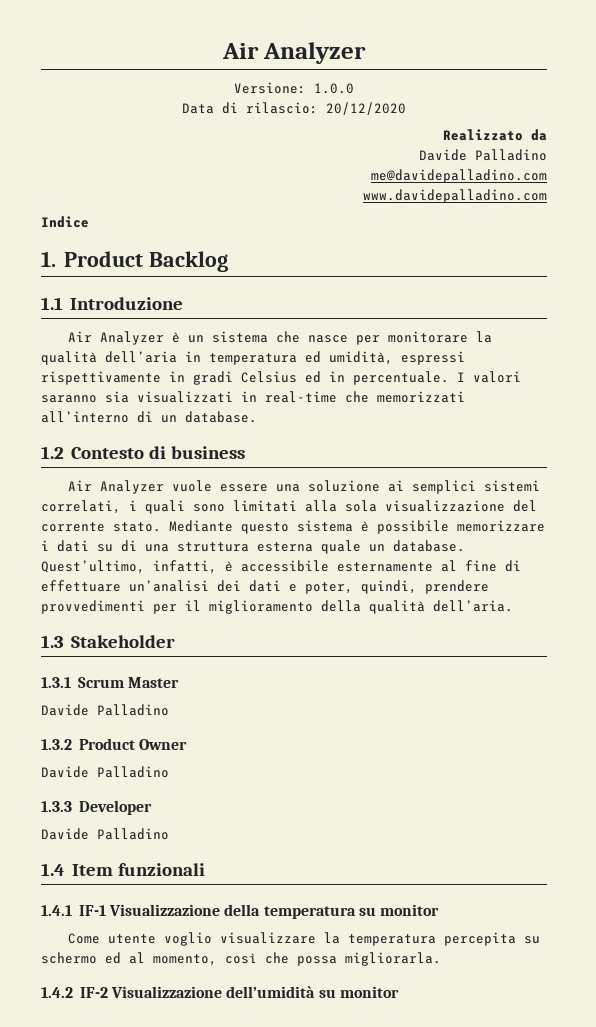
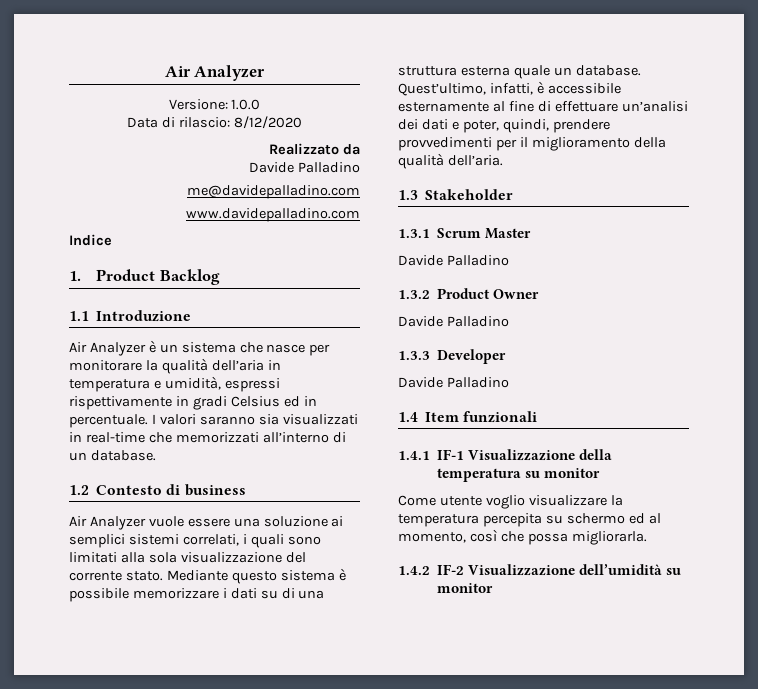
[326,102,406,115] 20/12/2020 -> [233,116,302,129] 8/12/2020
[305,351,321,363] ed -> [153,380,161,389] e

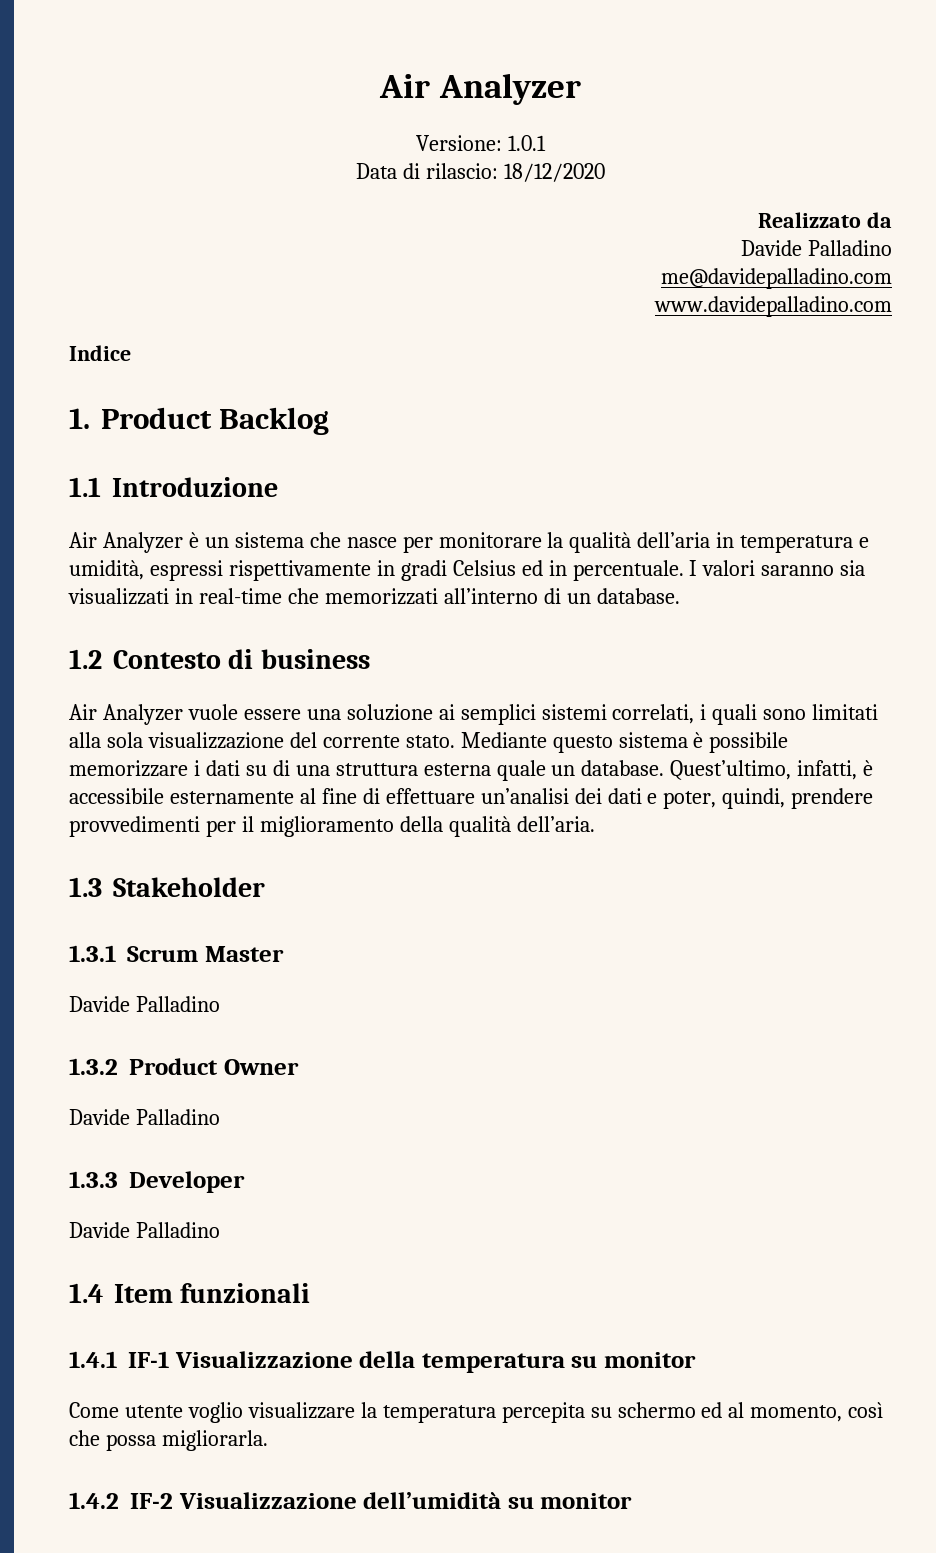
[231,99,261,110] 1.0.0 -> [507,135,546,151] 1.0.1
[233,116,302,129] 8/12/2020 -> [503,163,605,182] 18/12/2020

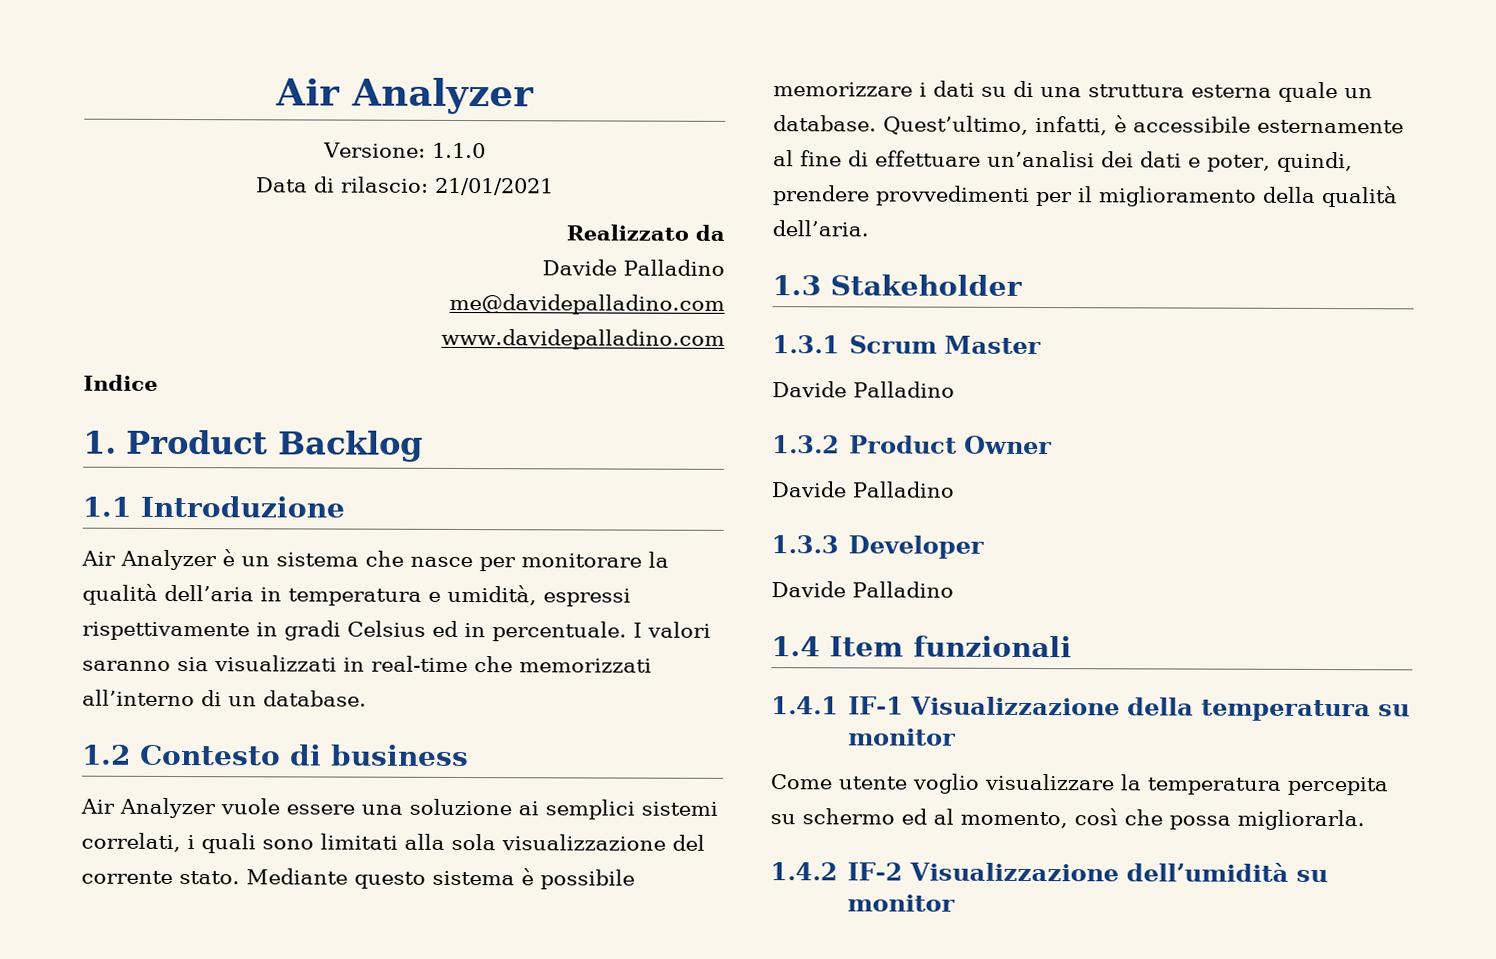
[507,135,546,151] 1.0.1 -> [431,142,486,159] 1.1.0
[503,163,605,182] 18/12/2020 -> [434,177,554,196] 21/01/2021

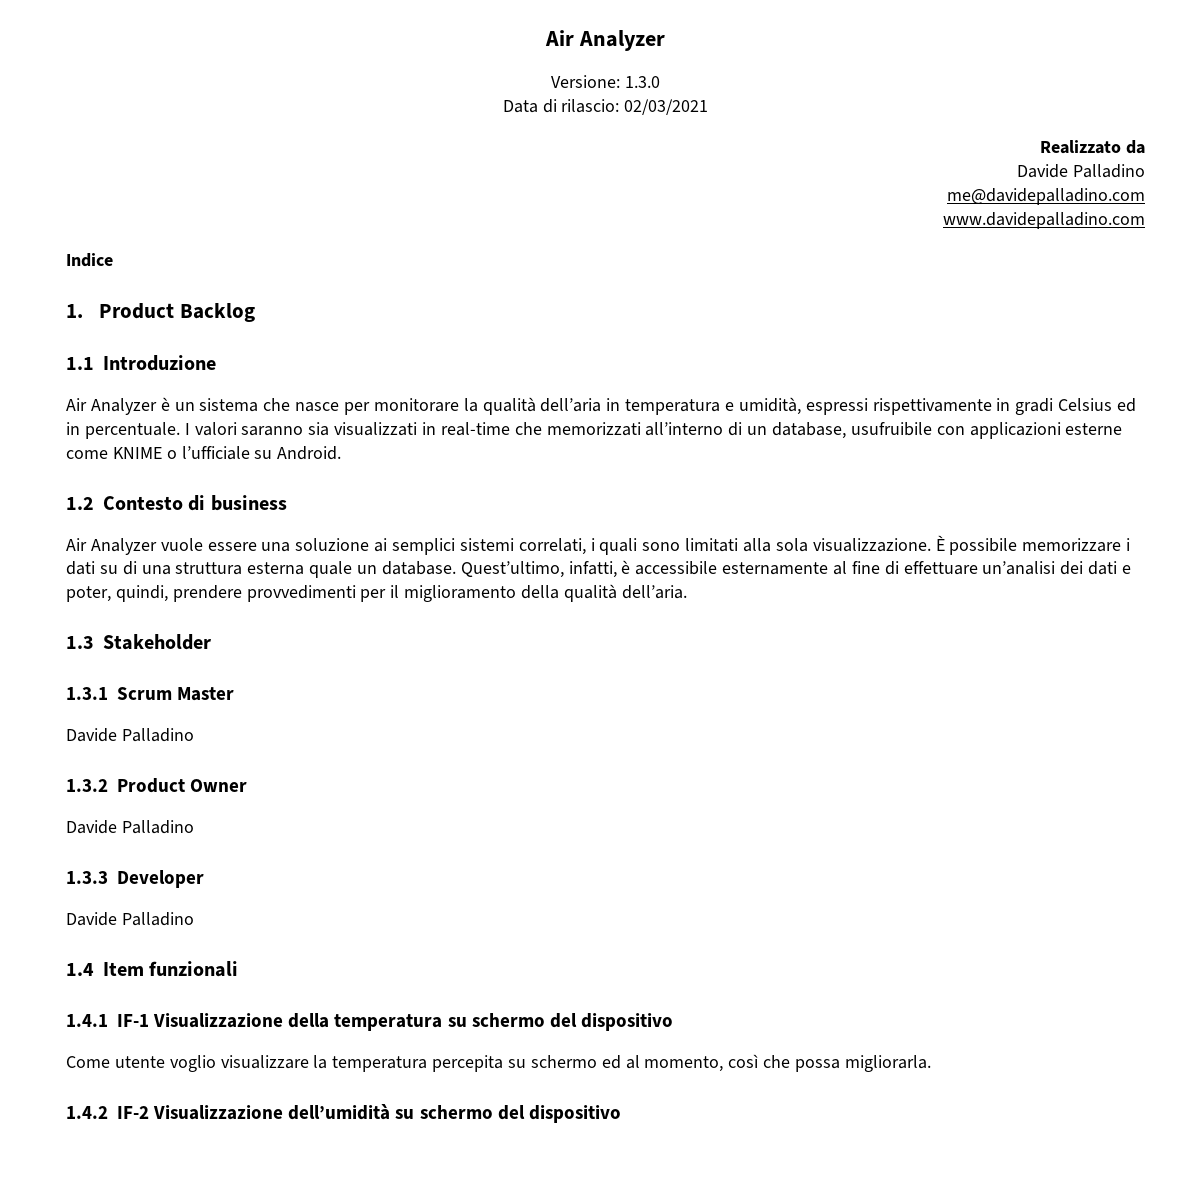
[431,142,486,159] 1.1.0 -> [624,76,660,88] 1.3.0
[434,177,554,196] 21/01/2021 -> [624,99,709,115] 02/03/2021
[263,690,367,707] database. -> [772,422,1123,439] [66,446,342,460] database, usufruibile con applicazioni esterne come KNIME o l’ufficiale su Android.
[501,834,705,851] [81,868,534,889] visualizzazione del corrente stato. Mediante questo sistema è -> [812,535,945,552] visualizzazione. È
[848,728,957,746] monitor -> [471,1013,673,1031] schermo del dispositivo
[847,894,956,912] monitor -> [419,1105,621,1123] schermo del dispositivo

